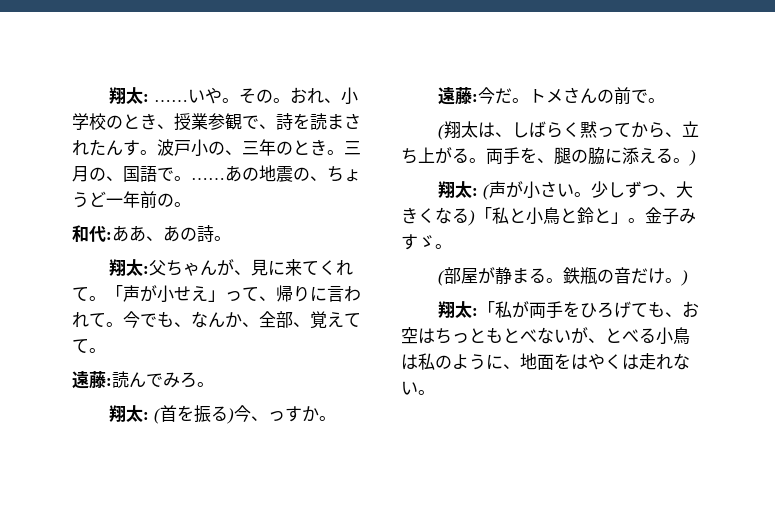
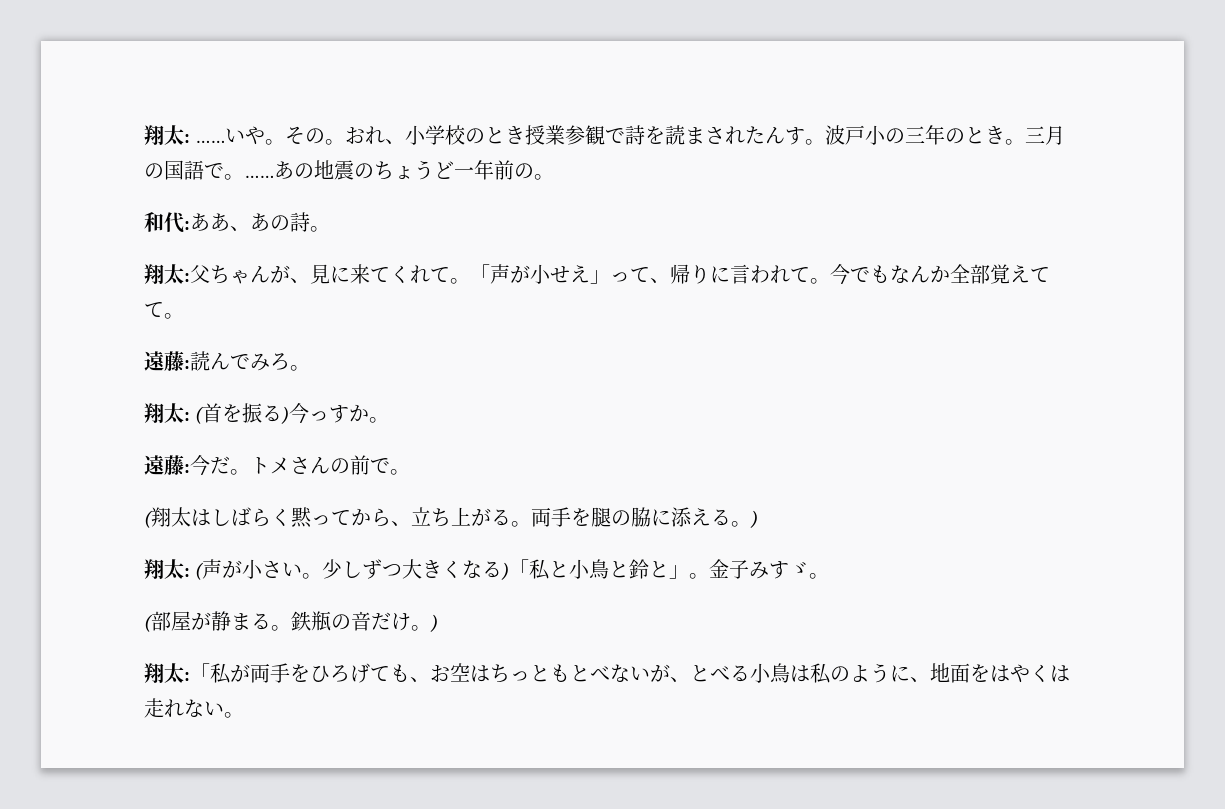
[157,124,174,129] 、 -> (526, 135) none
[259,124,276,129] 、 -> (626, 135) none
[225,150,242,155] 、 -> (906, 136) none
[106,176,123,181] 、 -> (164, 171) none
[310,176,327,181] 、 -> (374, 171) none
[174,311,310,328] 、なんか、全部、 -> [890,264,990,284] なんか全部
[250,416,268,421] 、 -> (310, 413) none
[494,132,512,137] 、 -> (211, 517) none
[537,158,554,163] 、 -> (591, 517) none
[658,192,676,197] 、 -> (403, 570) none

